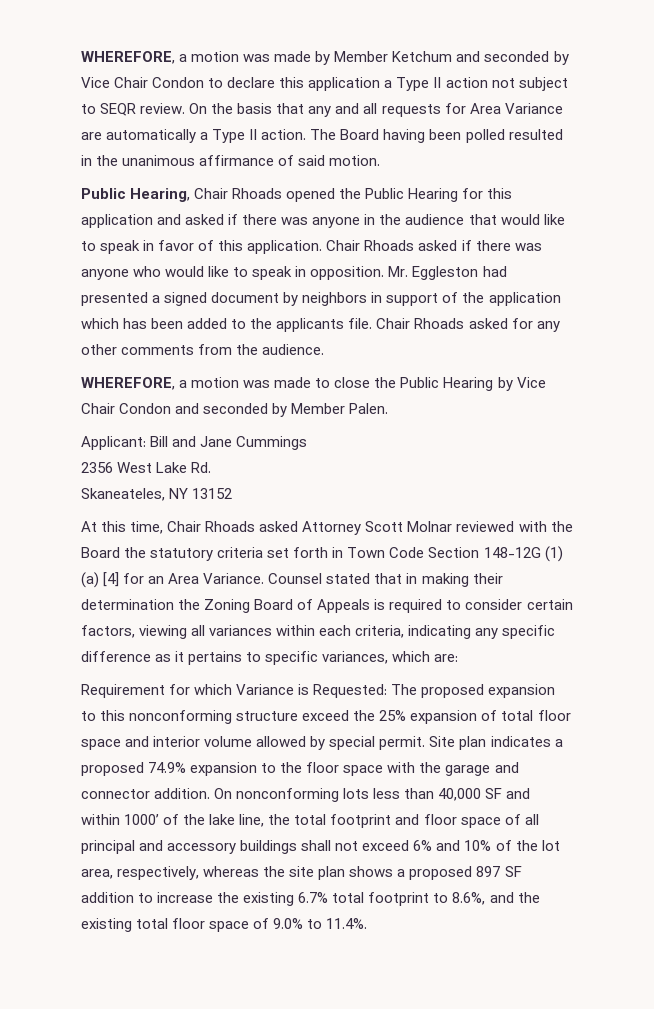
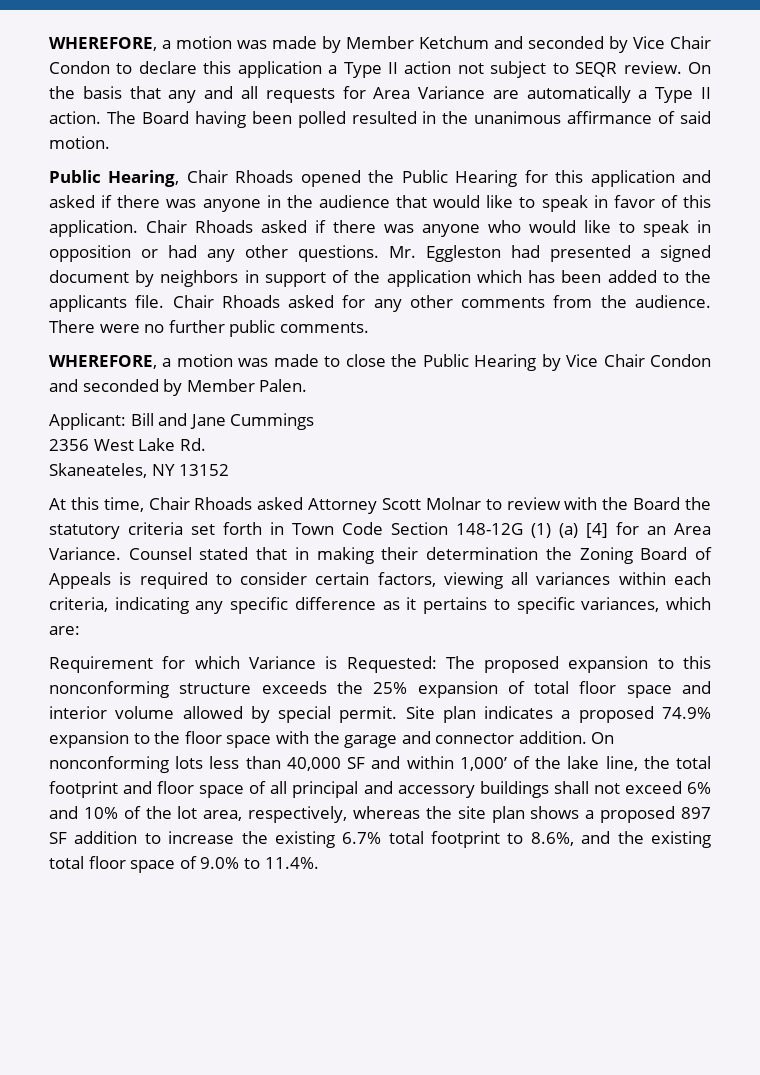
[310,266,385,280] opposition. -> [49,245,379,262] opposition or had any other questions.
(325, 349) none -> [49,320,369,337] There were no further public comments.
[456,521,515,532] reviewed -> [485,497,561,510] to review
[302,710,350,721] exceed -> [261,681,327,694] exceeds
[124,814,160,825] 1000’ -> [459,757,507,771] 1,000’

